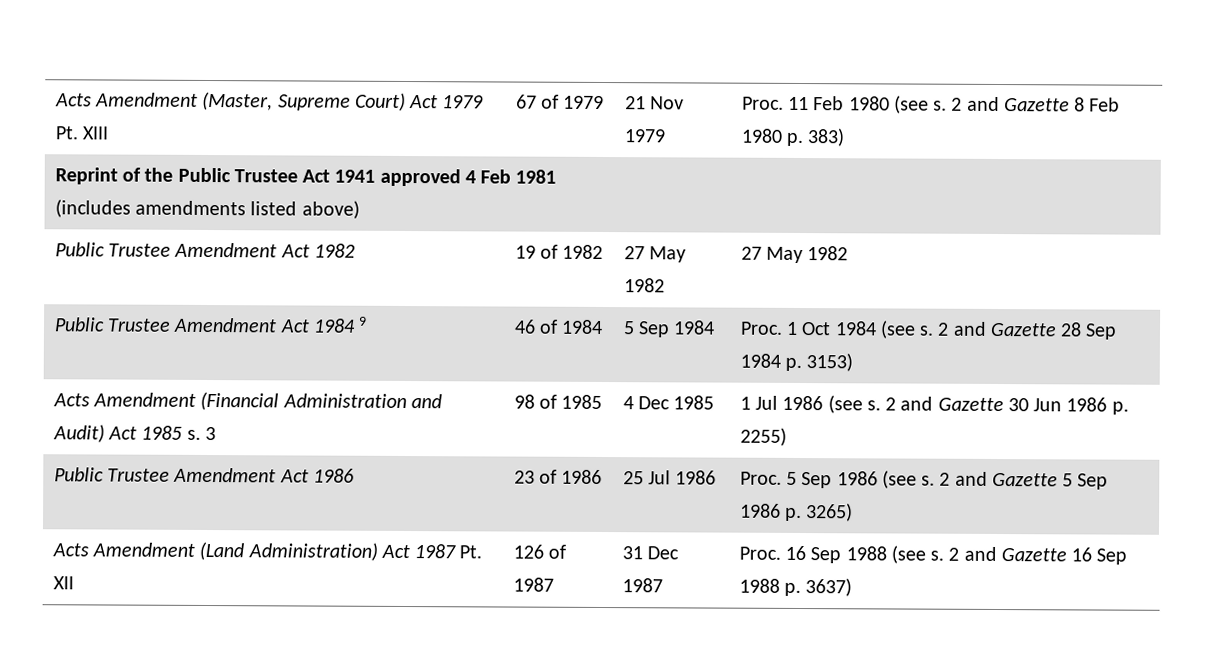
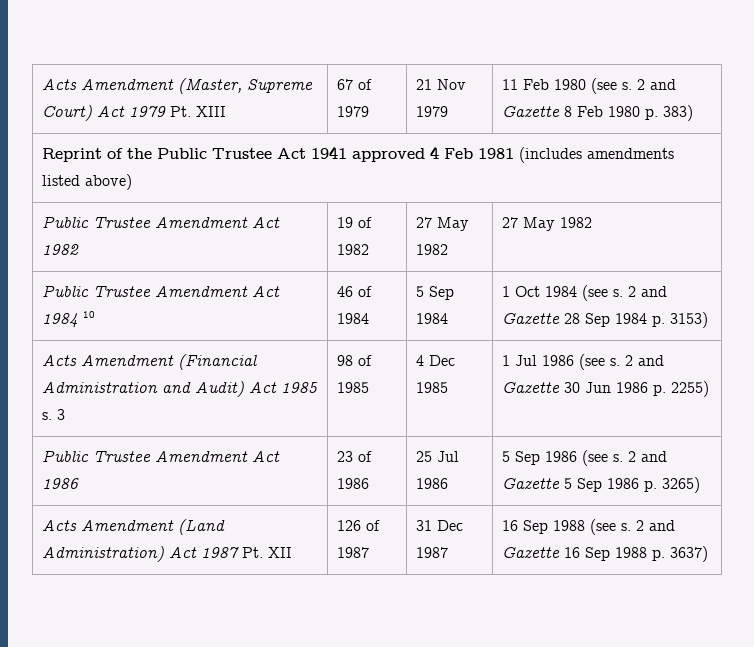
[741,96,784,110] Proc. -> (449, 111) none
(557, 176) // -> (515, 153) none
[359,316,368,326] 9 -> [83,311,96,318] 10
[739,321,783,335] Proc. -> (449, 318) none
[739,471,782,485] Proc. -> (449, 483) none
[738,546,781,560] Proc. -> (449, 552) none

